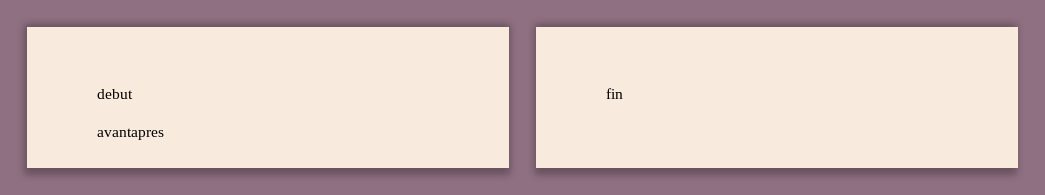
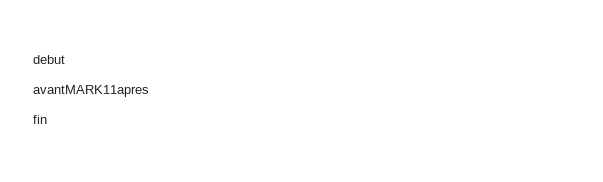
[97,128,164,140] avantapres -> [33,85,149,97] avantMARK11apres

